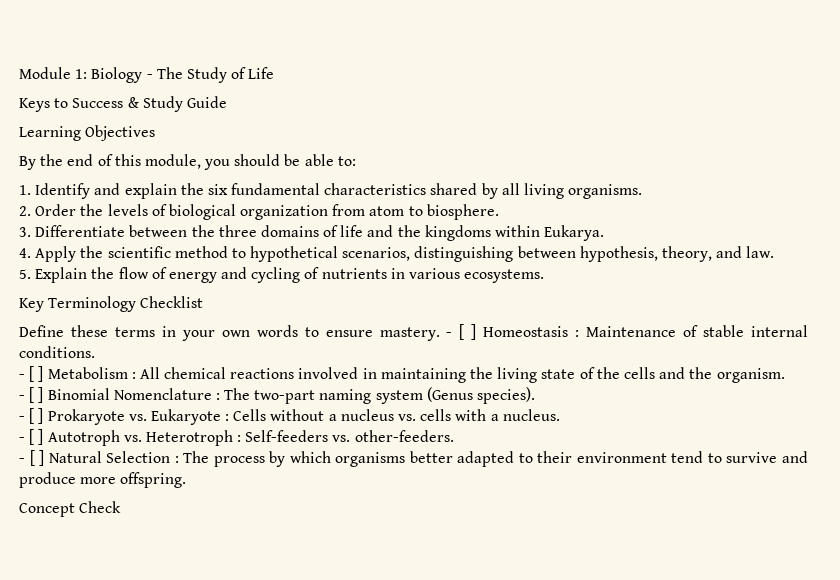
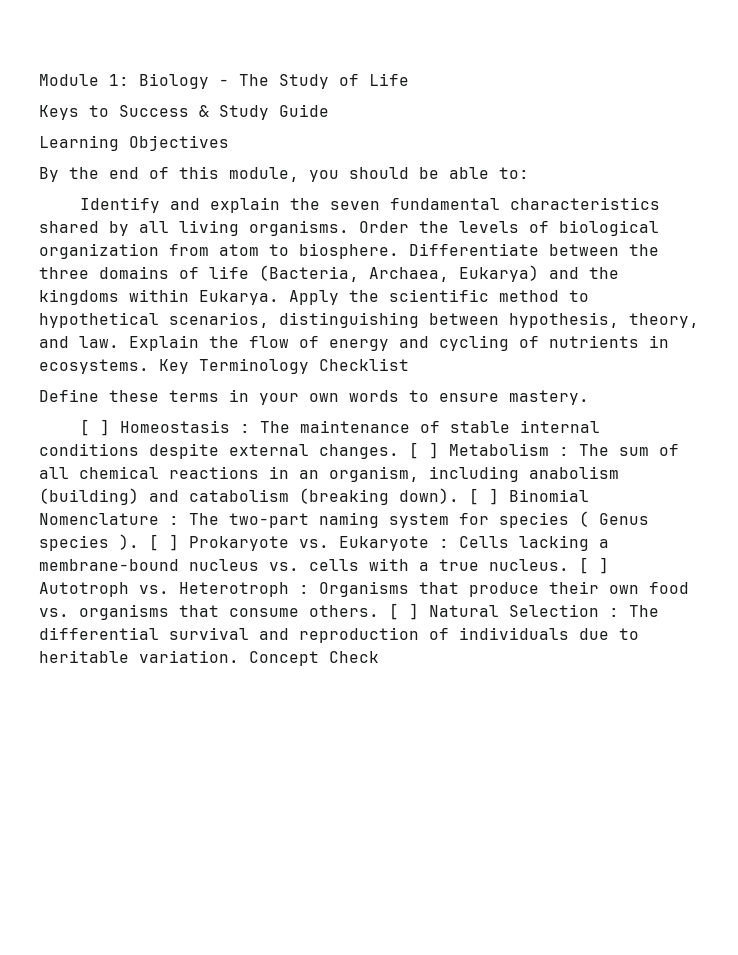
[19,185,31,195] 1. -> (529, 173) none
[207,184,228,195] six -> [330,201,381,210] seven
[19,206,31,216] // 2. -> (349, 228) none
[19,227,31,237] // 3. -> (399, 251) none
(364, 231) none -> [259,265,539,282] (Bacteria, Archaea, Eukarya)
[19,248,31,258] // 4. -> (279, 297) none
[19,269,31,279] // 5. -> (119, 342) none
[409,268,461,279] various -> (669, 341) none
(545, 276) // -> (149, 366) none
[446,332,453,337] - -> (589, 397) //
[586,326,677,337] Maintenance -> [260,420,411,433] The maintenance
[19,346,95,358] [19,366,785,383] [19,395,25,400] conditions. // - [ ] Metabolism : All chemical reactions involved in maintaining the living state of the cells and the organism. // - -> [39,442,679,459] [39,466,619,482] [39,488,459,505] conditions despite external changes. [ ] Metabolism : The sum of all chemical reactions in an organism, including anabolism (building) and catabolism (breaking down).
[426,387,536,404] [19,416,25,421] (Genus species). // - -> [459,511,649,528] [39,534,139,551] for species ( Genus species ).
[270,409,337,421] without a -> [519,535,609,551] [39,559,179,571] lacking a membrane-bound
(499, 417) none -> [439,559,479,571] true
[19,437,25,442] // - -> (569, 565) none
[245,430,454,442] [19,458,25,463] Self-feeders vs. other-feeders. // - -> [319,581,689,597] [39,604,379,620] Organisms that produce their own food vs. organisms that consume others.
[213,451,808,467] [19,472,187,488] process by which organisms better adapted to their environment tend to survive and produce more offspring. // -> [39,627,639,643] [39,650,239,663] differential survival and reproduction of individuals due to heritable variation.

